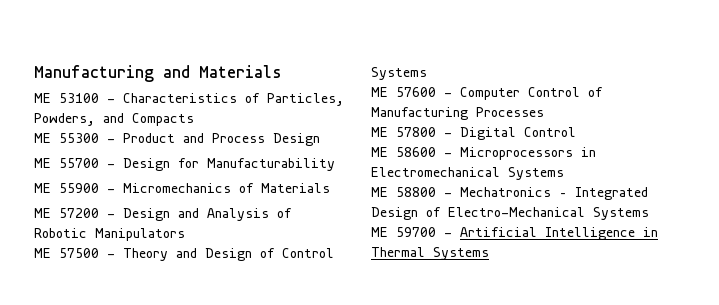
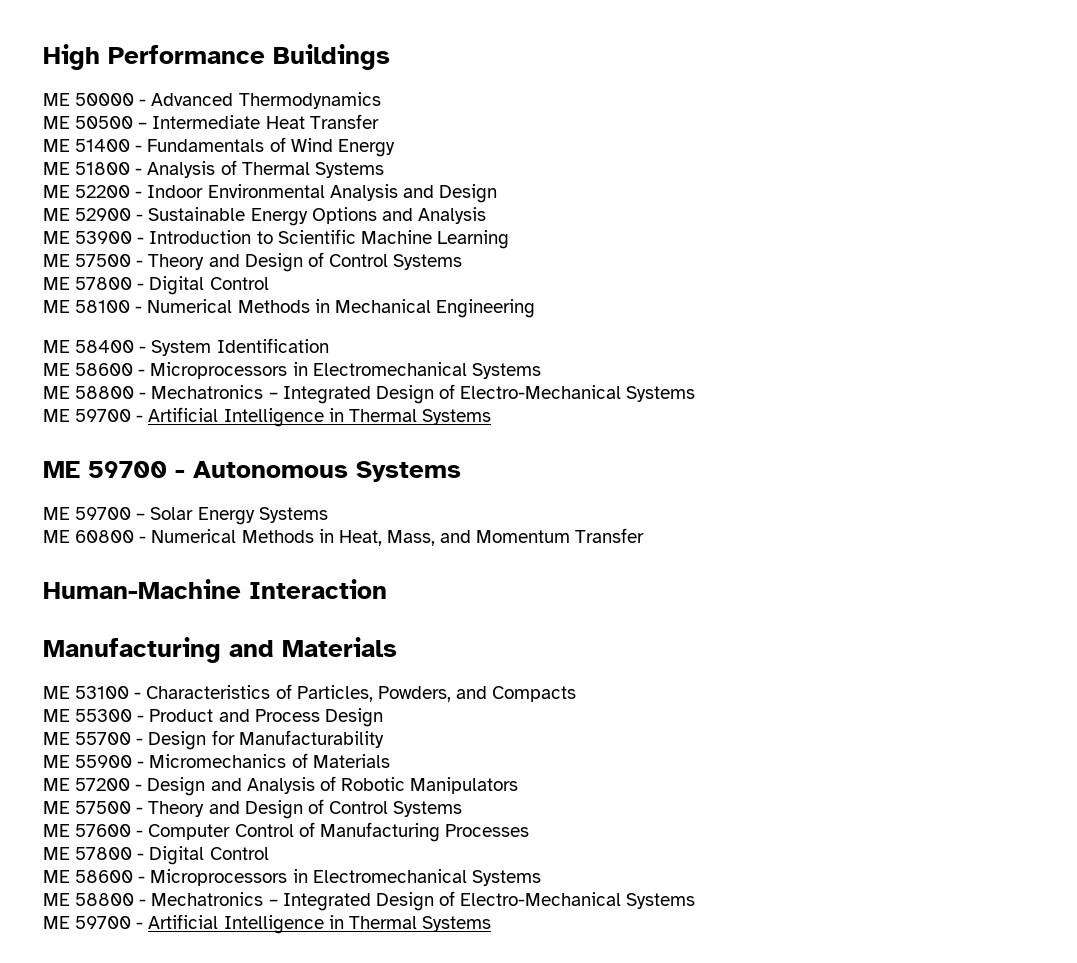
(34, 73) none -> [43,44,390,70] [43,92,381,109] [43,114,379,129] [43,137,395,157] [43,160,384,178] [43,184,497,203] [43,207,486,226] [43,229,509,249] [43,252,463,272] [43,276,269,295] [43,299,535,318] [43,338,329,356] [43,362,541,379] [43,384,696,404] [43,407,491,427] [43,461,461,482] [43,507,328,525] [43,528,645,546] [43,579,387,599] High Performance Buildings // ME 50000 - Advanced Thermodynamics // ME 50500 – Intermediate Heat Transfer // ME 51400 - Fundamentals of Wind Energy // ME 51800 - Analysis of Thermal Systems // ME 52200 - Indoor Environmental Analysis and Design // ME 52900 - Sustainable Energy Options and Analysis // ME 53900 - Introduction to Scientific Machine Learning // ME 57500 - Theory and Design of Control Systems // ME 57800 - Digital Control // ME 58100 - Numerical Methods in Mechanical Engineering // ME 58400 - System Identification // ME 58600 - Microprocessors in Electromechanical Systems // ME 58800 - Mechatronics – Integrated Design of Electro-Mechanical Systems // ME 59700 - Artificial Intelligence in Thermal Systems // ME 59700 - Autonomous Systems // ME 59700 – Solar Energy Systems // ME 60800 - Numerical Methods in Heat, Mass, and Momentum Transfer // Human-Machine Interaction //

